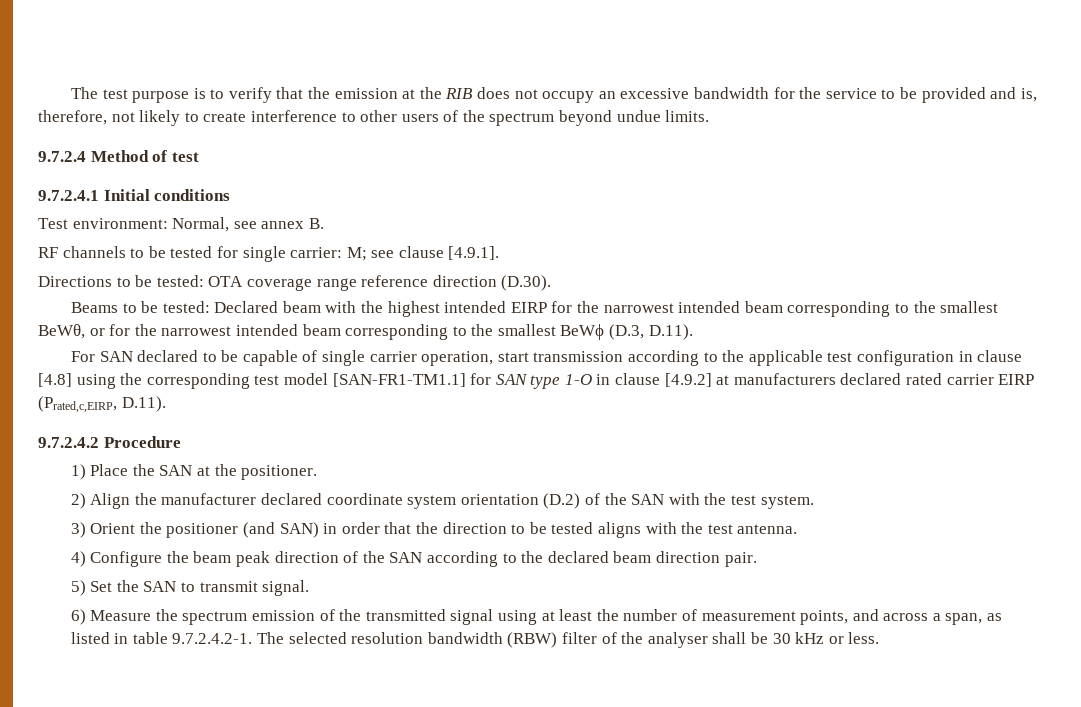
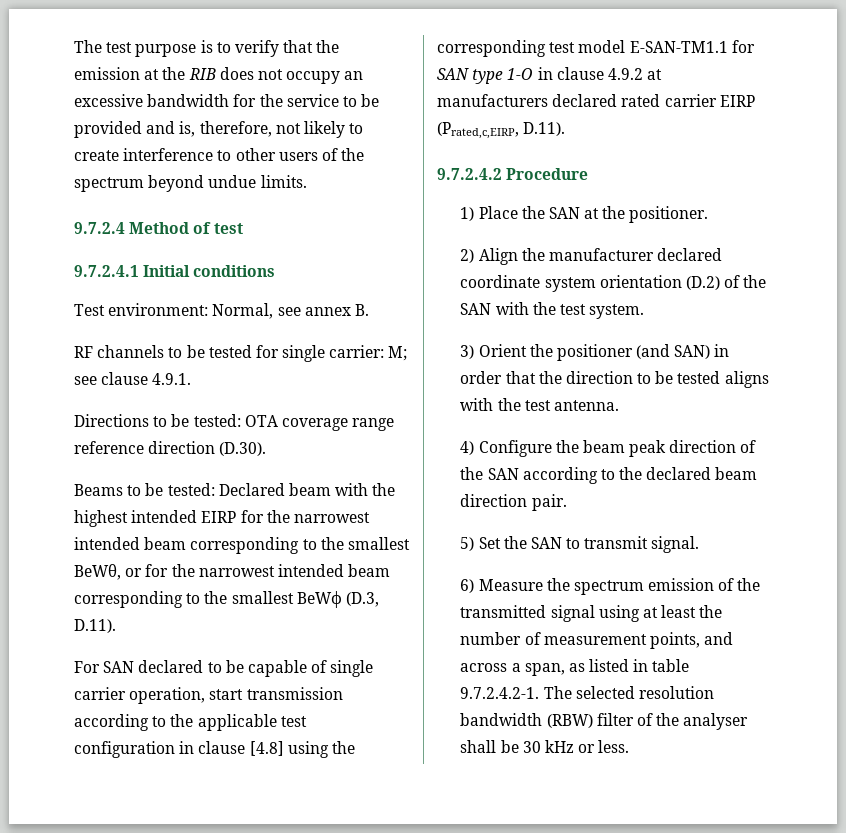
[448,246,500,260] [4.9.1]. -> [152,373,192,385] 4.9.1.
[332,373,466,387] [SAN-FR1-TM1.1] -> [629,41,728,53] E-SAN-TM1.1
[664,373,712,387] [4.9.2] -> [607,68,643,80] 4.9.2

